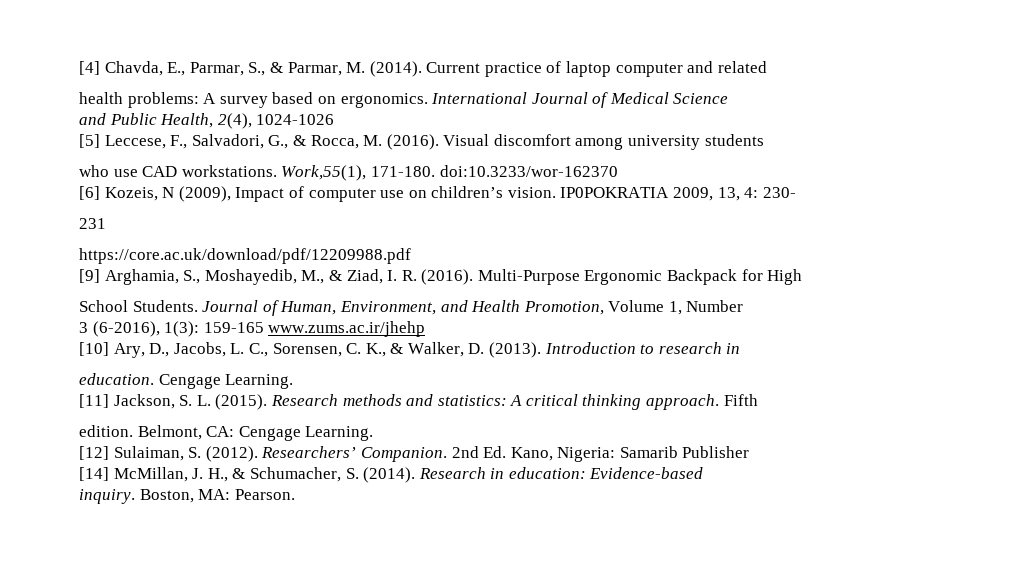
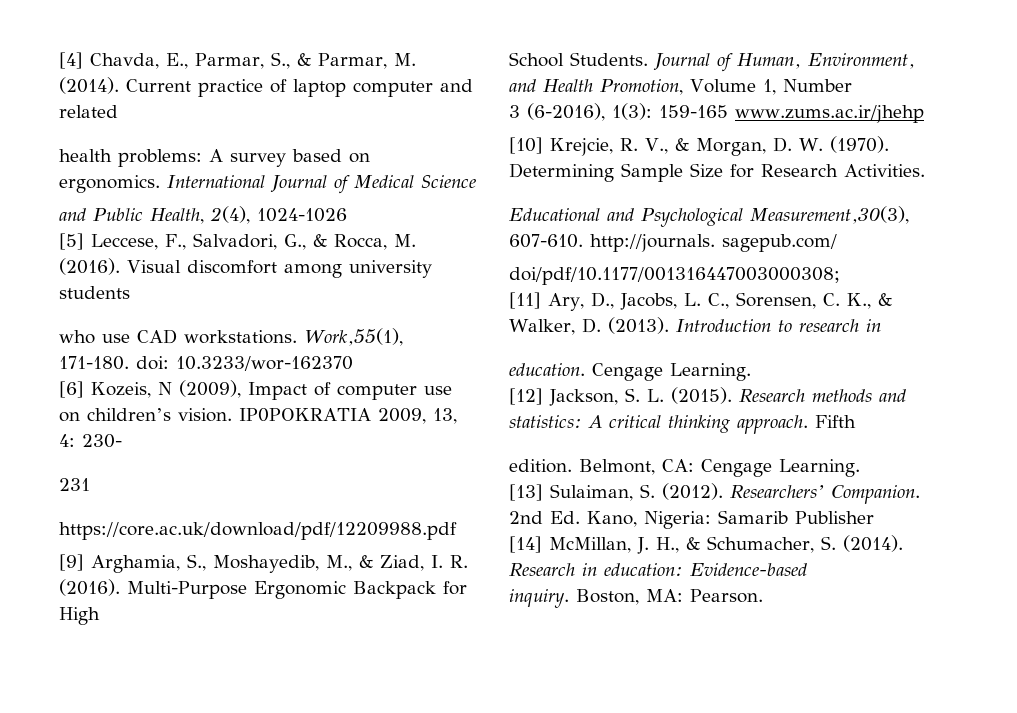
[439,165,618,177] doi:10.3233/wor-162370 -> [136,356,353,371] doi: 10.3233/wor-162370
(109, 349) none -> [550,136,889,156] [509,163,925,182] [509,206,909,227] [509,234,837,252] [509,267,840,285] [509,292,541,309] Krejcie, R. V., & Morgan, D. W. (1970). Determining Sample Size for Research Activities. // Educational and Psychological Measurement,30(3), 607-610. http://journals. sagepub.com/ // doi/pdf/10.1177/001316447003000308; // [11]
[79,394,109,408] [11] -> [509,388,543,405] [12]
[79,446,109,460] [12] -> [509,484,543,501] [13]

